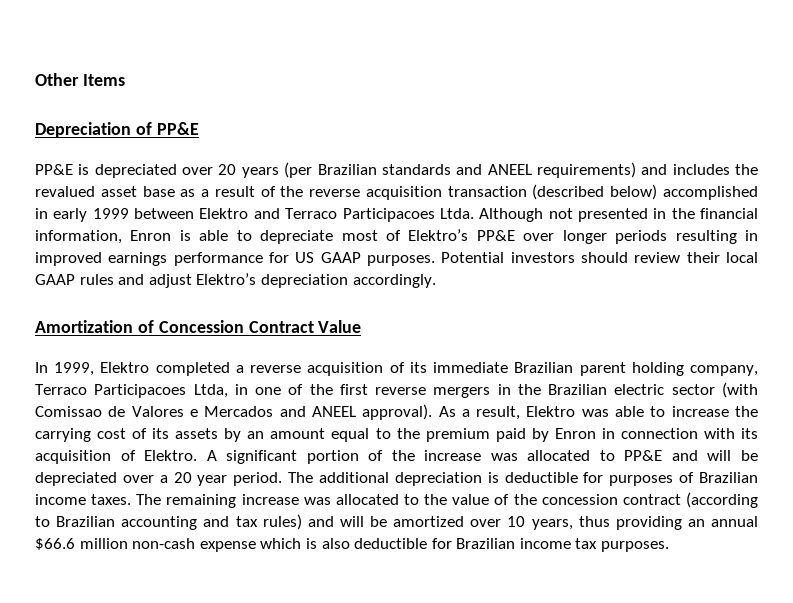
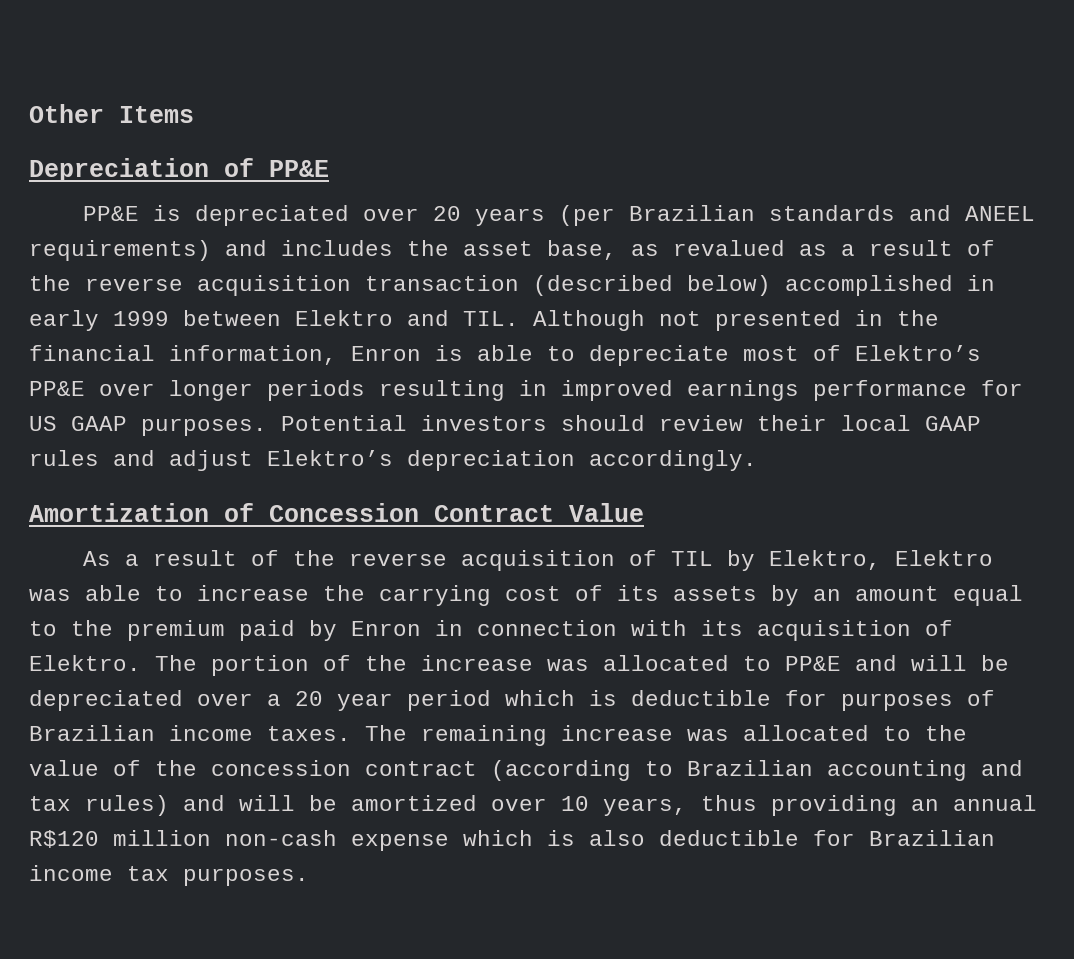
[35,186,175,197] revalued asset base -> [463,240,785,260] asset base, as revalued
[285,208,474,222] Terraco Participacoes Ltda. -> [463,311,519,326] TIL.
[35,362,758,376] [35,382,758,398] [35,404,521,420] In 1999, Elektro completed a reverse acquisition of its immediate Brazilian parent holding company, Terraco Participacoes Ltda, in one of the first reverse mergers in the Brazilian electric sector (with Comissao de Valores e Mercados and ANEEL approval). As a result, -> [82,550,881,571] As a result of the reverse acquisition of TIL by Elektro,
[206,450,298,464] A significant -> [155,655,197,671] The
[233,472,482,486] period. The additional depreciation -> [407,690,575,711] period which
[35,538,75,550] $66.6 -> [29,830,99,848] R$120

